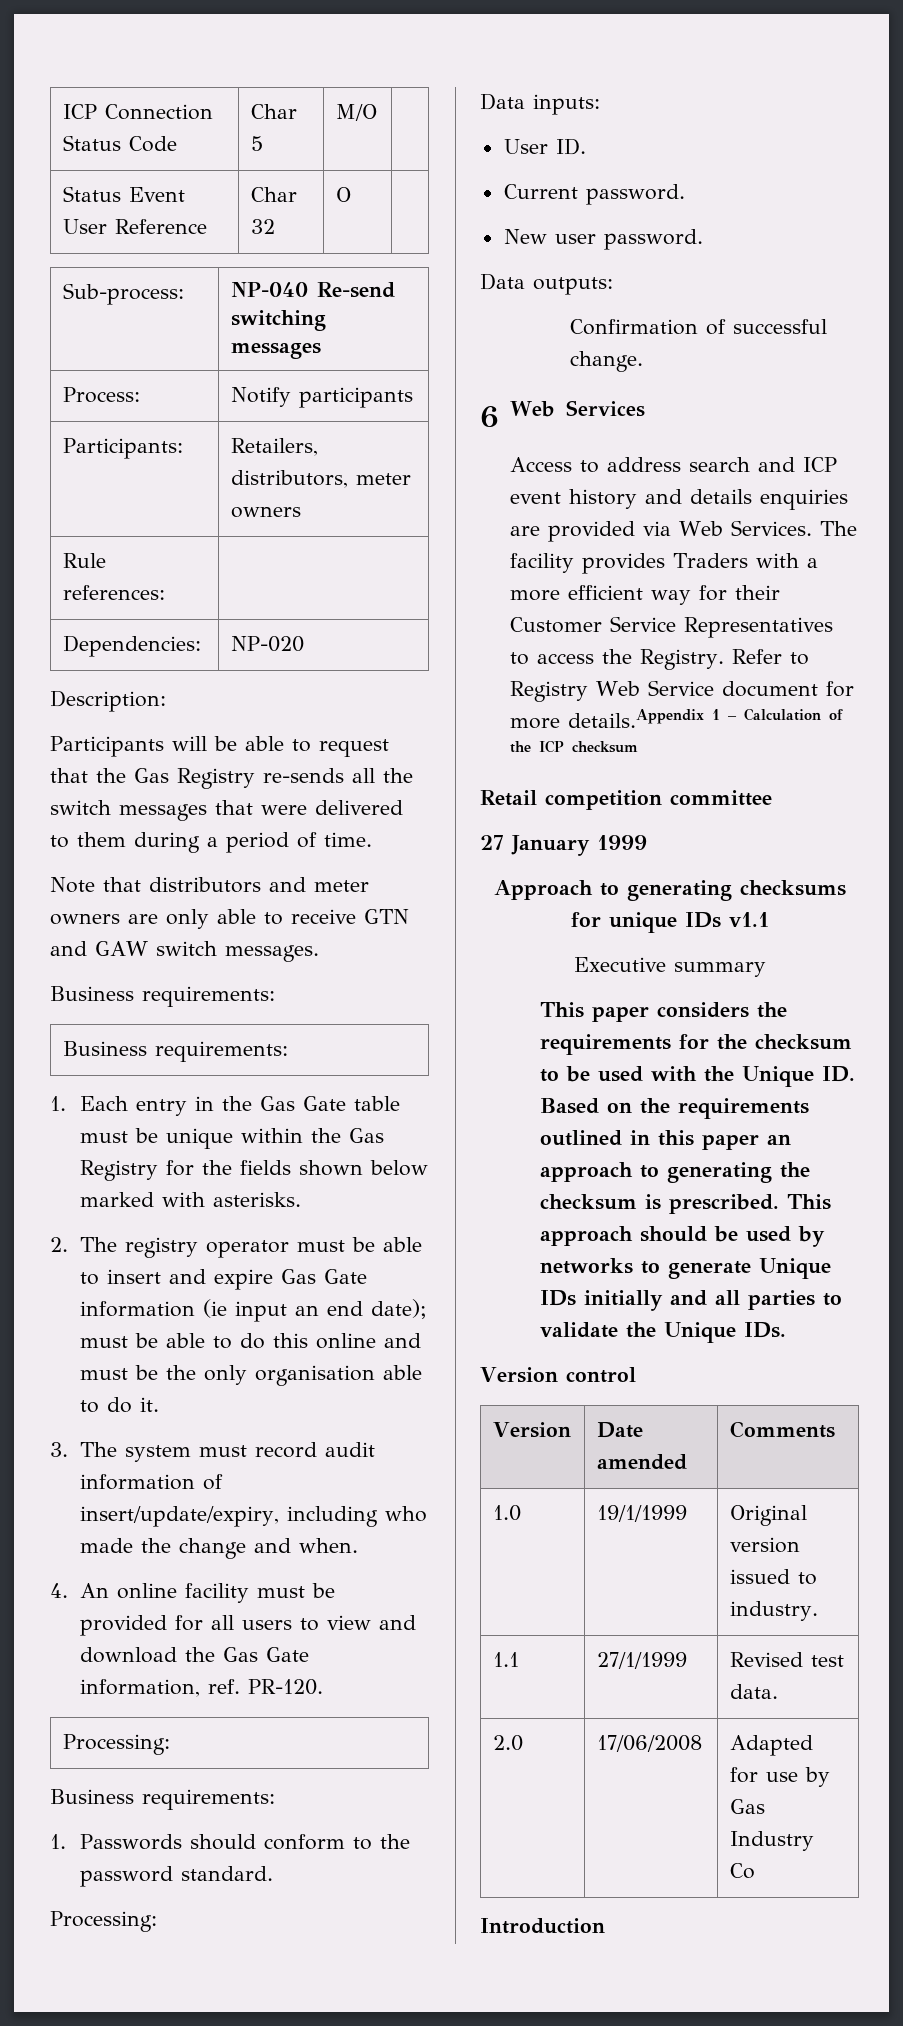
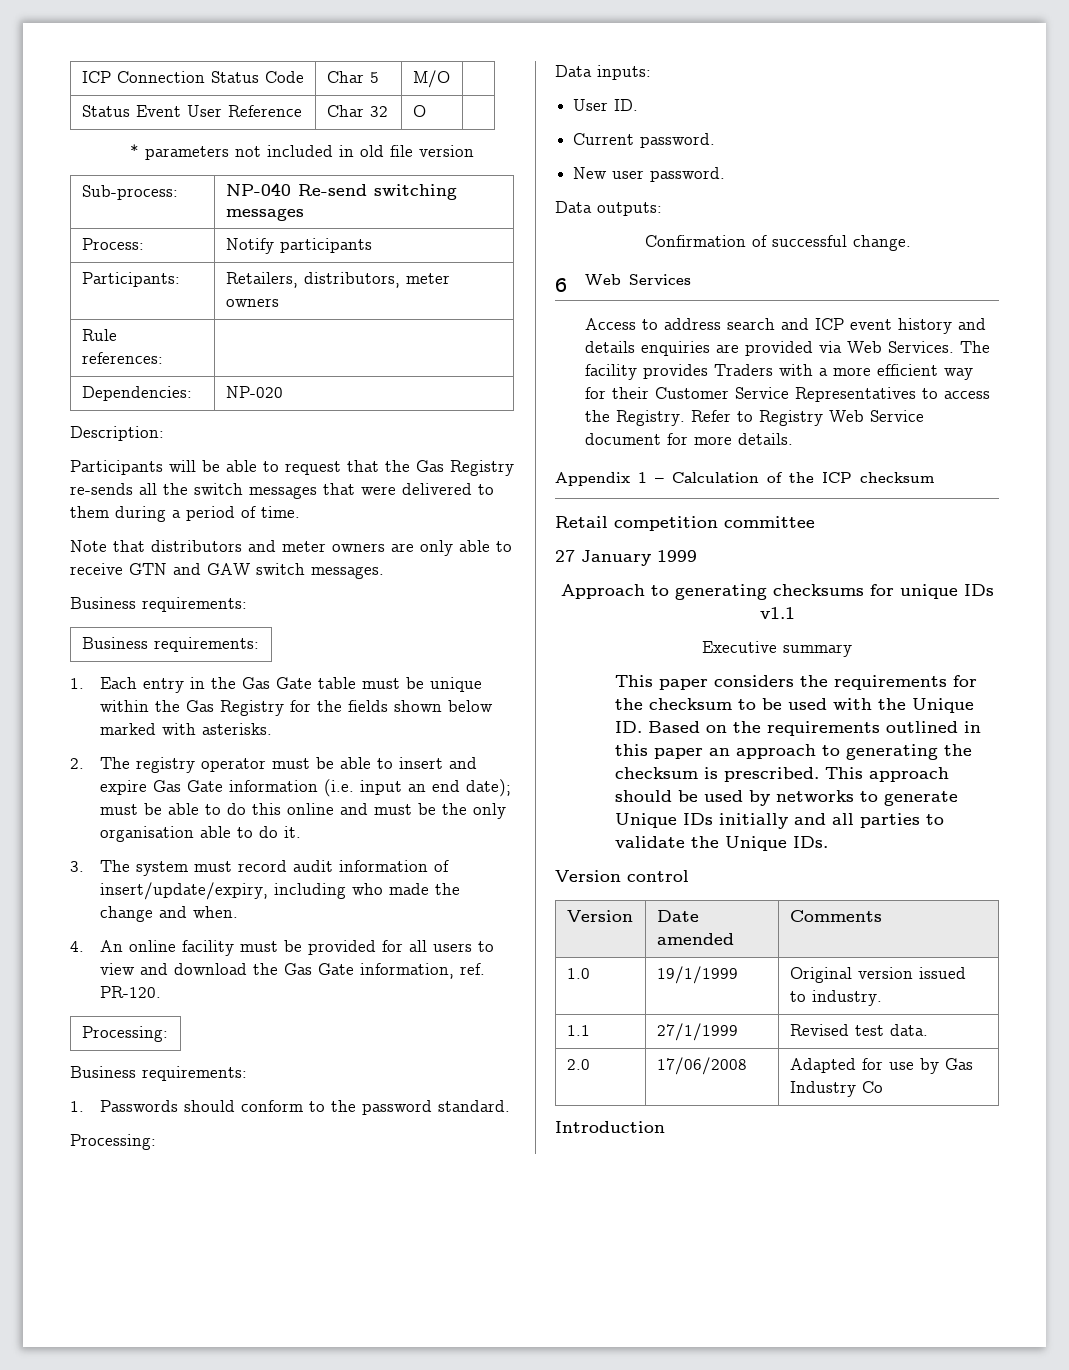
(351, 194) none -> [129,144,474,160] // * parameters not included in old file version
[203,1299,228,1318] (ie -> [323,779,354,797] (i.e.
[568,709,705,728] details.Appendix -> [737,433,793,445] [555,472,630,486] details. // Appendix

